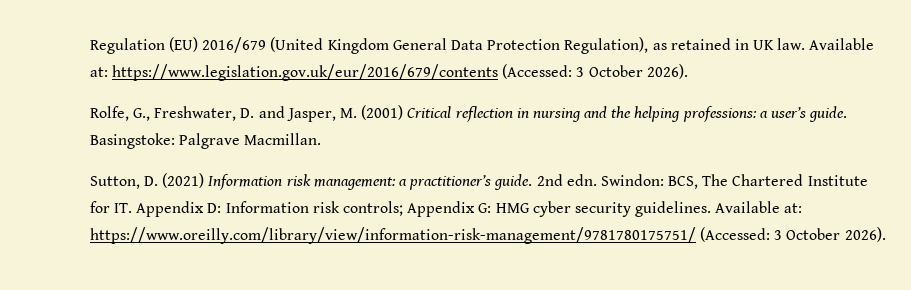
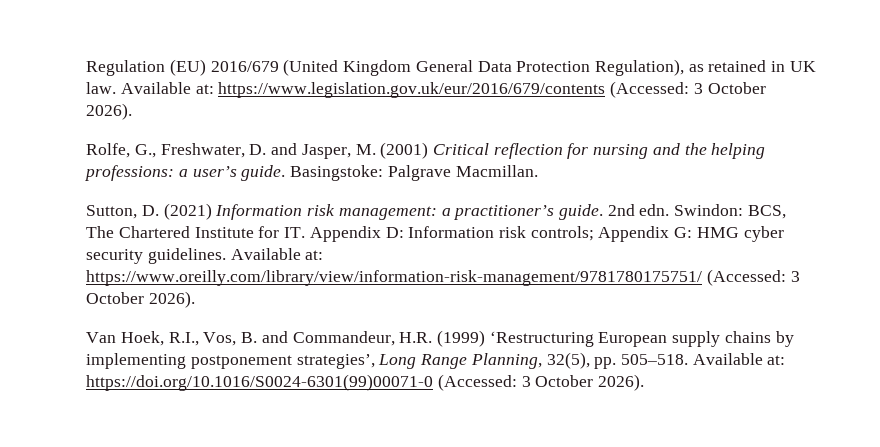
[516,108,529,118] in -> [567,143,589,159] for
(886, 234) none -> [86,330,794,347] [86,352,786,369] [86,374,645,391] // Van Hoek, R.I., Vos, B. and Commandeur, H.R. (1999) ‘Restructuring European supply chains by implementing postponement strategies’, Long Range Planning, 32(5), pp. 505–518. Available at: https://doi.org/10.1016/S0024-6301(99)00071-0 (Accessed: 3 October 2026).

